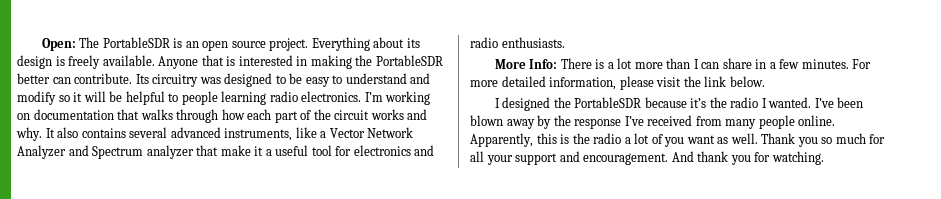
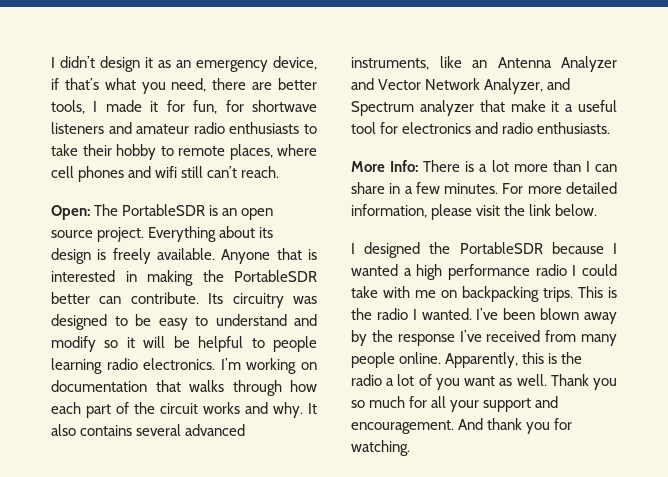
(41, 44) none -> [51,56,318,72] [51,78,317,94] [51,100,318,114] [51,122,317,134] [51,144,317,160] [51,166,280,182] I didn’t design it as an emergency device, if that’s what you need, there are better tools, I made it for fun, for shortwave listeners and amateur radio enthusiasts to take their hobby to remote places, where cell phones and wifi still can’t reach. //
[320,131,327,138] a -> [472,56,617,72] [351,78,374,90] an Antenna Analyzer and
[17,145,66,159] Analyzer -> [484,78,544,94] Analyzer,
[690,98,707,108] it’s -> [613,243,617,254] [351,264,617,280] [351,286,617,302] I wanted a high performance radio I could take with me on backpacking trips. This is

